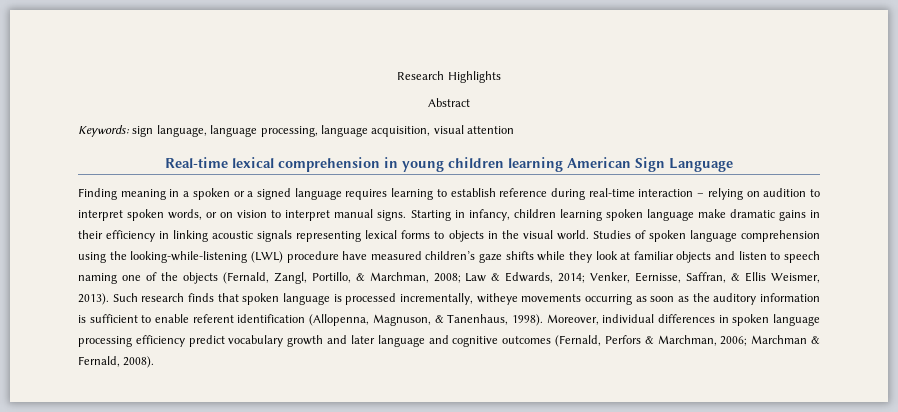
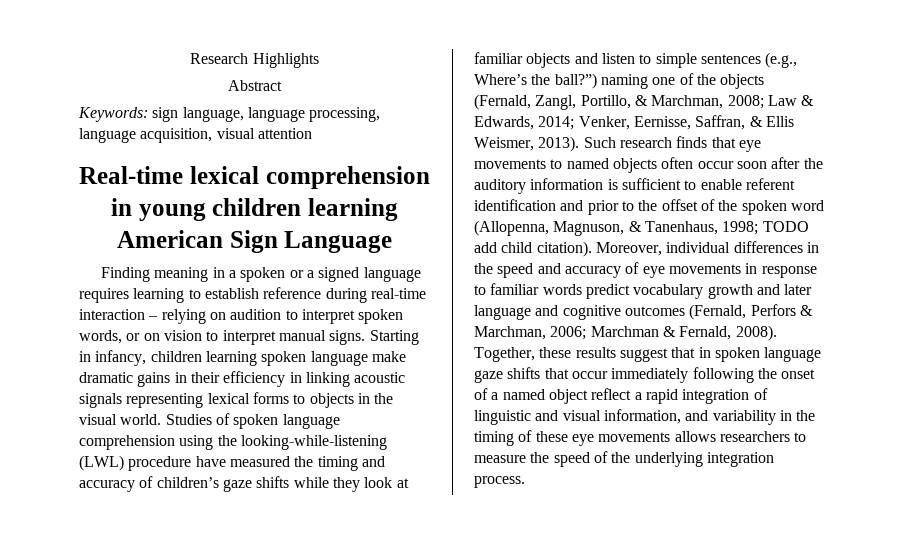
(422, 255) none -> [294,456,385,471] [79,476,154,492] the timing and accuracy of
[784,251,821,263] speech -> [655,52,798,68] [474,73,597,89] simple sentences (e.g., Where’s the ball?”)
[242,293,689,305] spoken language is processed incrementally, witheye movements occurring as soon as -> [738,140,761,152] [474,157,801,173] eye movements to named objects often occur soon after
[309,314,820,326] [78,335,185,347] (Allopenna, Magnuson, & Tanenhaus, 1998). Moreover, individual differences in spoken language processing efficiency -> [560,199,824,215] [474,220,809,236] [474,241,819,257] [474,262,817,278] [474,283,582,295] and prior to the offset of the spoken word (Allopenna, Magnuson, & Tanenhaus, 1998; TODO add child citation). Moreover, individual differences in the speed and accuracy of eye movements in response to familiar words
(155, 362) none -> [474,347,822,362] [474,367,816,383] [474,388,768,404] [474,409,816,425] [474,430,807,446] [474,451,774,467] [474,476,525,488] Together, these results suggest that in spoken language gaze shifts that occur immediately following the onset of a named object reflect a rapid integration of linguistic and visual information, and variability in the timing of these eye movements allows researchers to measure the speed of the underlying integration process.

